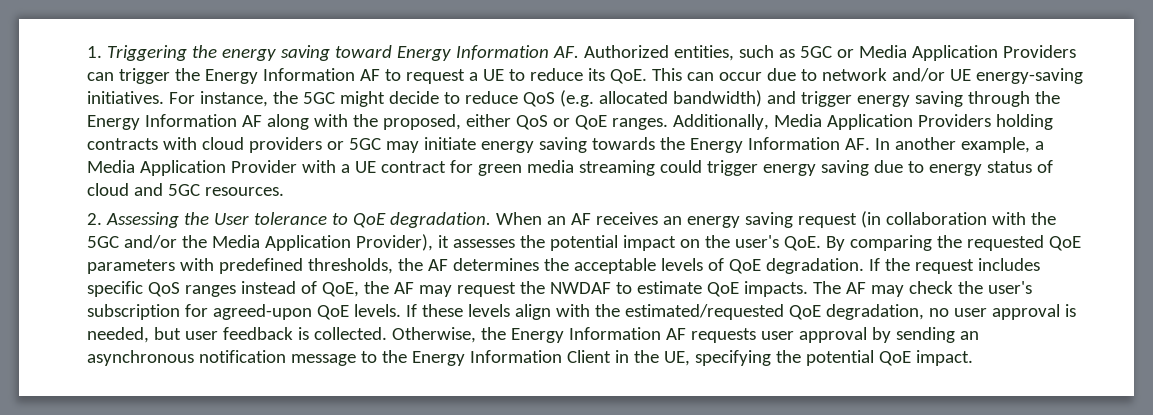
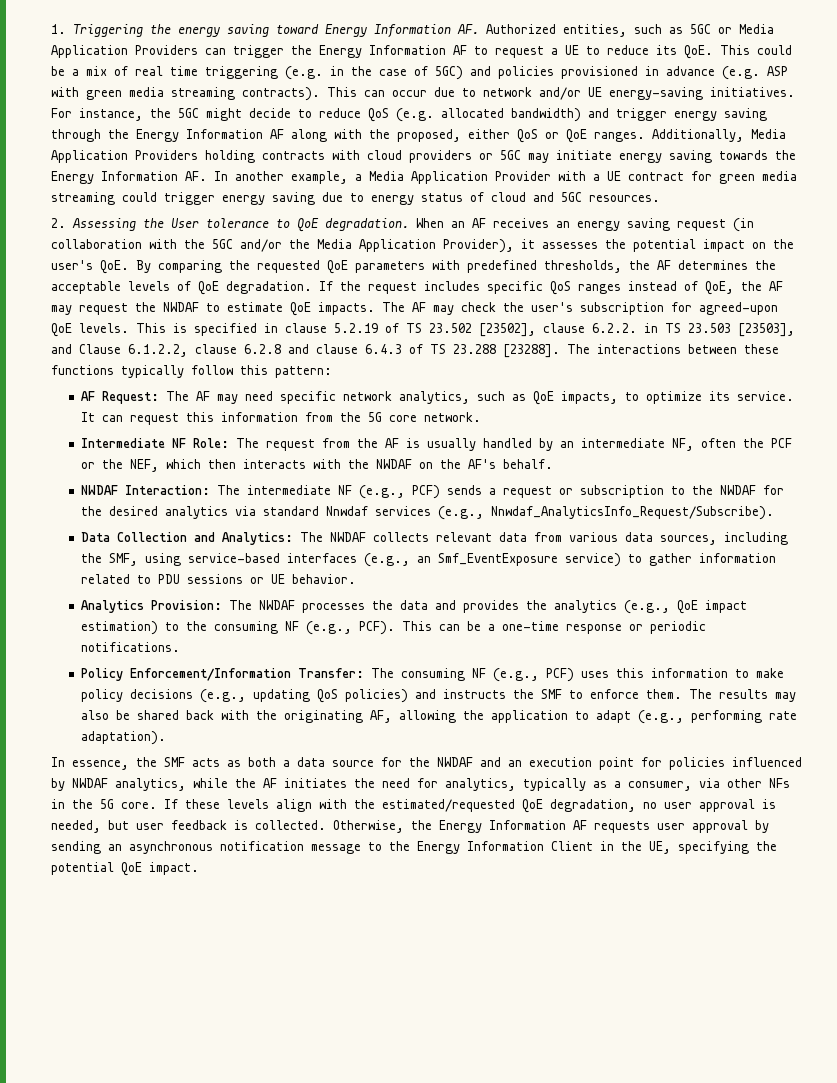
(683, 74) none -> [756,45,792,55] [50,66,788,80] [50,87,357,101] could be a mix of real time triggering (e.g. in the case of 5GC) and policies provisioned in advance (e.g. ASP with green media streaming contracts). This
(402, 310) none -> [135,323,795,337] [50,344,779,358] [50,365,332,378] [80,391,794,405] [80,412,481,425] [80,438,792,451] [80,459,553,472] [80,485,784,499] [80,506,774,520] [80,532,788,545] [80,553,776,567] [80,574,356,584] [80,600,747,614] [80,621,706,635] [80,642,180,652] [80,668,784,682] [80,689,796,703] [80,710,797,724] [80,731,166,745] [50,757,802,770] [50,778,790,791] [50,799,157,809] This is specified in clause 5.2.19 of TS 23.502 [23502], clause 6.2.2. in TS 23.503 [23503], and Clause 6.1.2.2, clause 6.2.8 and clause 6.4.3 of TS 23.288 [23288]. The interactions between these functions typically follow this pattern: // AF Request: The AF may need specific network analytics, such as QoE impacts, to optimize its service. It can request this information from the 5G core network. // Intermediate NF Role: The request from the AF is usually handled by an intermediate NF, often the PCF or the NEF, which then interacts with the NWDAF on the AF's behalf. // NWDAF Interaction: The intermediate NF (e.g., PCF) sends a request or subscription to the NWDAF for the desired analytics via standard Nnwdaf services (e.g., Nnwdaf_AnalyticsInfo_Request/Subscribe). // Data Collection and Analytics: The NWDAF collects relevant data from various data sources, including the SMF, using service-based interfaces (e.g., an Smf_EventExposure service) to gather information related to PDU sessions or UE behavior. // Analytics Provision: The NWDAF processes the data and provides the analytics (e.g., QoE impact estimation) to the consuming NF (e.g., PCF). This can be a one-time response or periodic notifications. // Policy Enforcement/Information Transfer: The consuming NF (e.g., PCF) uses this information to make policy decisions (e.g., updating QoS policies) and instructs the SMF to enforce them. The results may also be shared back with the originating AF, allowing the application to adapt (e.g., performing rate adaptation). // In essence, the SMF acts as both a data source for the NWDAF and an execution point for policies influenced by NWDAF analytics, while the AF initiates the need for analytics, typically as a consumer, via other NFs in the 5G core.

